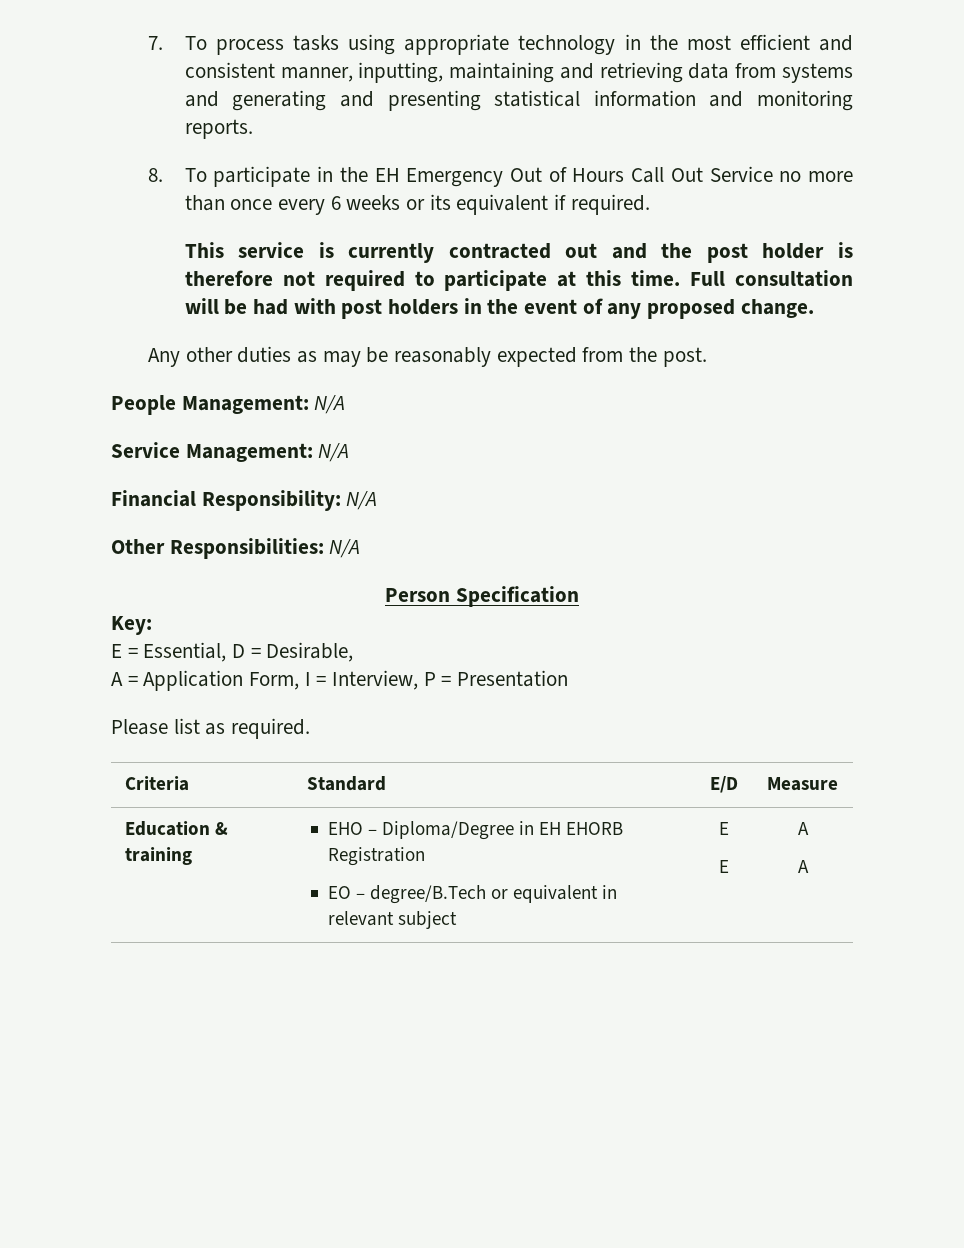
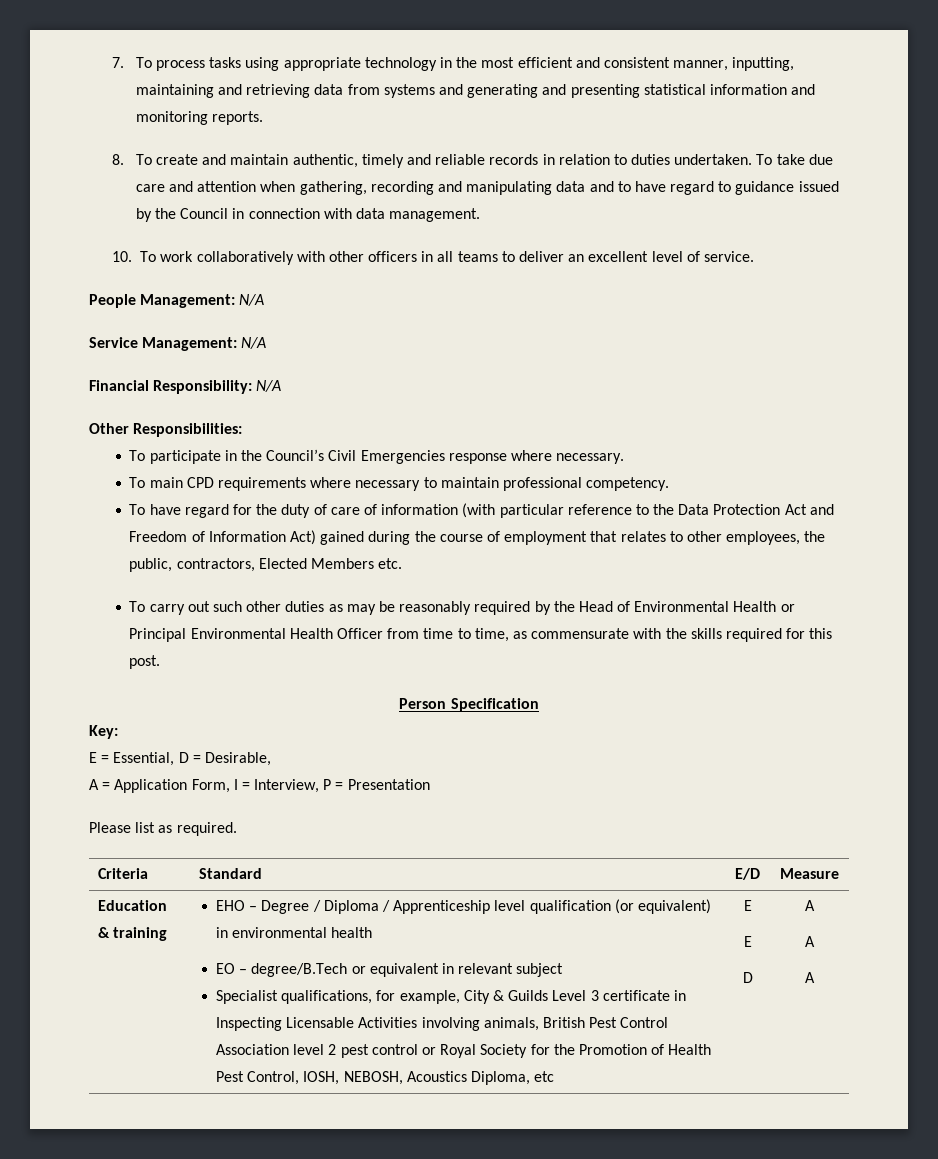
[213,166,854,187] [184,194,650,215] [184,242,854,263] [184,270,853,291] [184,298,814,319] [147,346,707,367] participate in the EH Emergency Out of Hours Call Out Service no more than once every 6 weeks or its equivalent if required. // This service is currently contracted out and the post holder is therefore not required to participate at this time. Full consultation will be had with post holders in the event of any proposed change. // Any other duties as may be reasonably expected from the post. -> [156,154,833,168] [135,181,839,195] [135,208,481,222] [112,251,754,265] create and maintain authentic, timely and reliable records in relation to duties undertaken. To take due care and attention when gathering, recording and manipulating data and to have regard to guidance issued by the Council in connection with data management. // 10. To work collaboratively with other officers in all teams to deliver an excellent level of service.
[329,539,361,558] N/A -> [129,449,625,464] [129,477,670,491] [129,503,834,518] [129,530,826,545] [129,558,403,572] [129,601,795,615] [129,628,833,642] [129,655,161,669] // To participate in the Council’s Civil Emergencies response where necessary. // To main CPD requirements where necessary to maintain professional competency. // To have regard for the duty of care of information (with particular reference to the Data Protection Act and Freedom of Information Act) gained during the course of employment that relates to other employees, the public, contractors, Elected Members etc. // To carry out such other duties as may be reasonably required by the Head of Environmental Health or Principal Environmental Health Officer from time to time, as commensurate with the skills required for this post.
[381,821,624,840] [327,847,425,866] Diploma/Degree in EH EHORB Registration -> [261,899,711,914] [216,927,373,938] Degree / Diploma / Apprenticeship level qualification (or equivalent) in environmental health
(457, 920) none -> [216,990,686,1004] [216,1017,669,1031] [216,1044,712,1058] [216,1071,555,1085] // Specialist qualifications, for example, City & Guilds Level 3 certificate in Inspecting Licensable Activities involving animals, British Pest Control Association level 2 pest control or Royal Society for the Promotion of Health Pest Control, IOSH, NEBOSH, Acoustics Diploma, etc
[797,822,809,835] [797,860,809,873] | A // A -> [742,972,753,983] [804,900,815,911] [804,936,815,947] [804,972,815,983] // D | A // A // A

